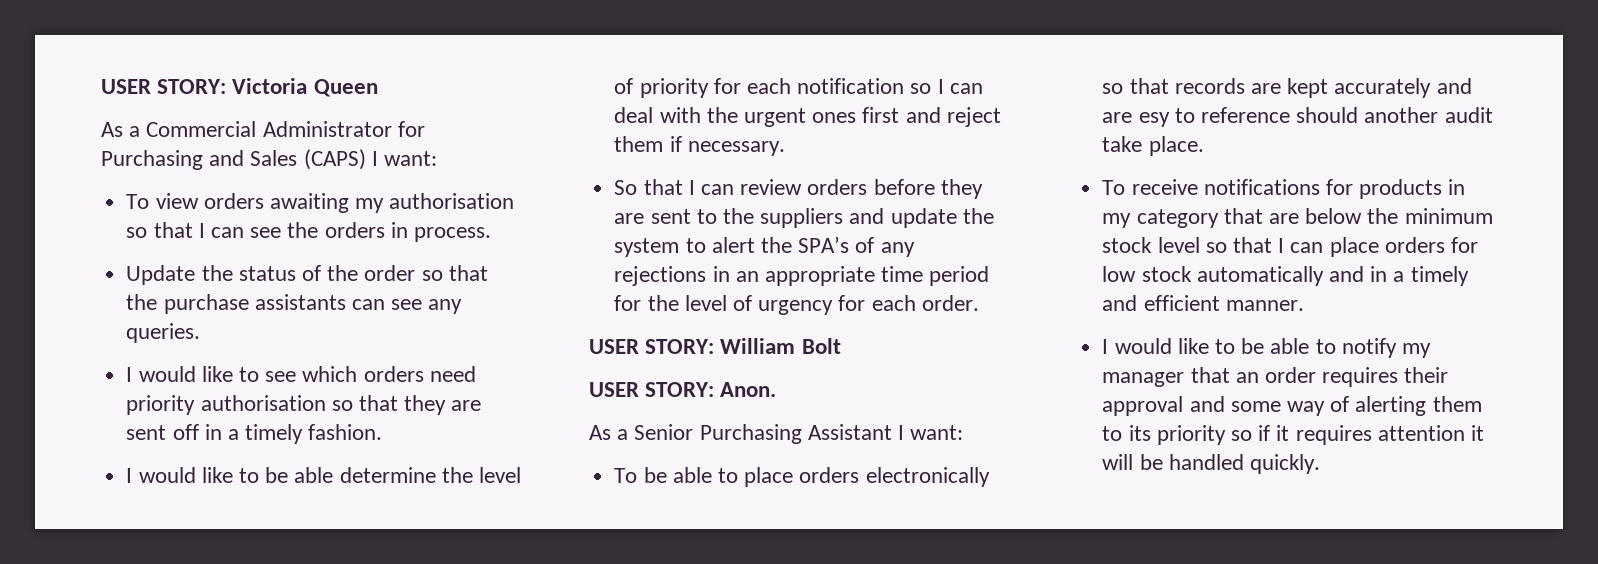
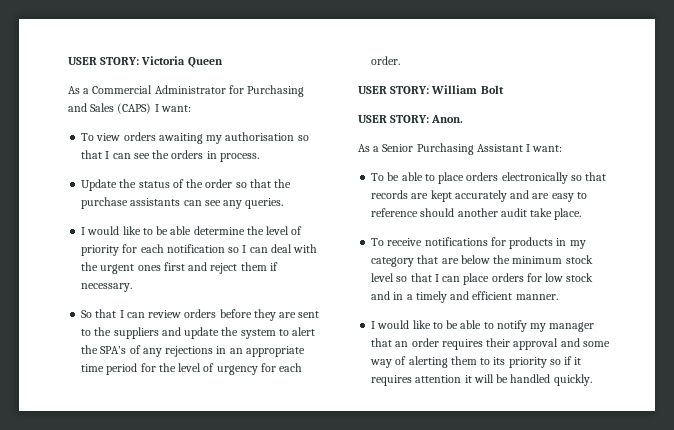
[126,366,476,382] [126,395,482,415] [126,424,383,444] // I would like to see which orders need priority authorisation so that they are sent off in a timely fashion. -> (284, 203) none
[1138,112,1170,127] esy -> [551,193,574,202] easy
[1196,266,1324,286] automatically -> (594, 277) none

